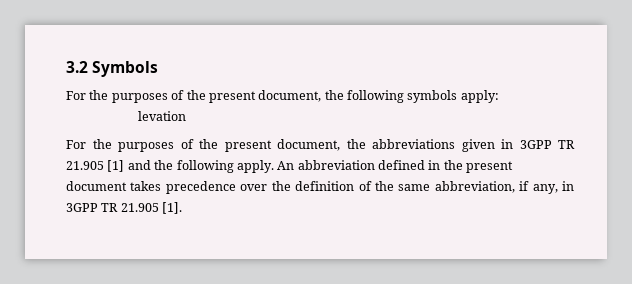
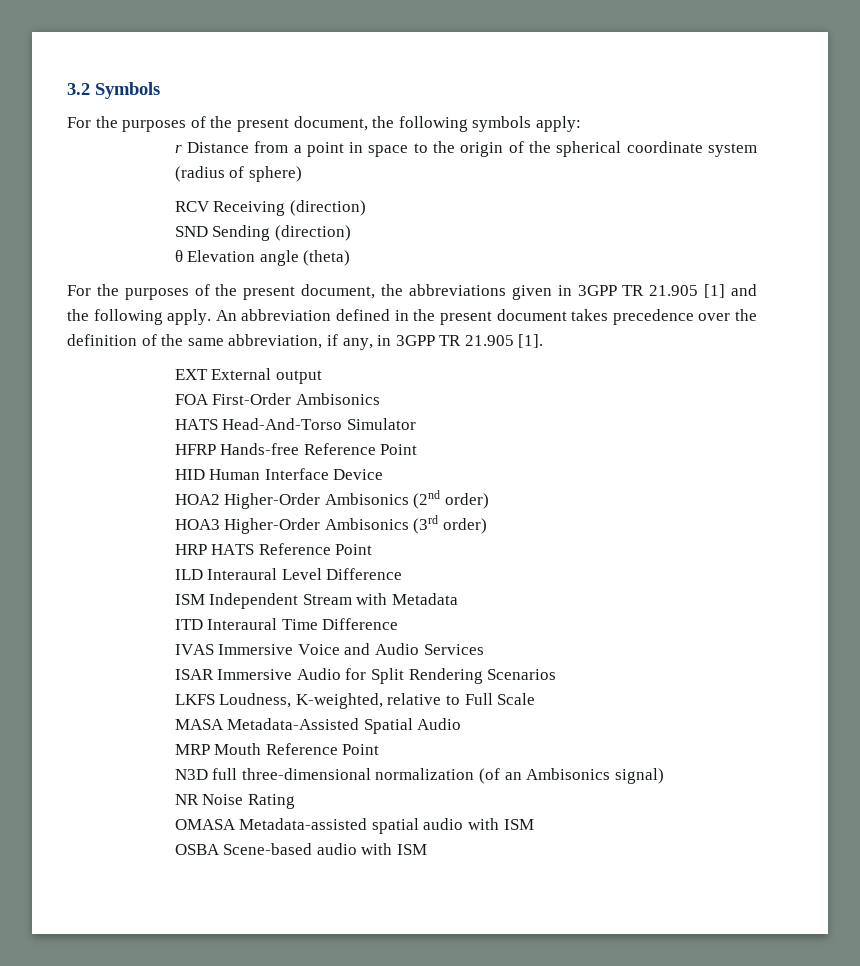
[137,111,186,121] levation -> [174,141,757,157] [174,166,302,182] [174,200,366,216] [174,225,351,241] [174,250,351,266] r Distance from a point in space to the origin of the spherical coordinate system (radius of sphere) // RCV Receiving (direction) // SND Sending (direction) // θ Elevation angle (theta)
(183, 208) none -> [174,368,322,384] [174,393,380,405] [174,418,416,430] [174,443,418,455] [174,468,384,480] [174,490,489,509] [174,515,487,534] [174,543,373,555] [174,568,403,580] [174,593,458,609] [174,618,399,630] [174,643,484,655] [174,668,557,684] [174,693,536,709] [174,718,462,734] [174,743,380,755] [174,768,664,784] [174,794,295,809] [174,818,534,834] [174,843,427,855] // EXT External output // FOA First-Order Ambisonics // HATS Head-And-Torso Simulator // HFRP Hands-free Reference Point // HID Human Interface Device // HOA2 Higher-Order Ambisonics (2nd order) // HOA3 Higher-Order Ambisonics (3rd order) // HRP HATS Reference Point // ILD Interaural Level Difference // ISM Independent Stream with Metadata // ITD Interaural Time Difference // IVAS Immersive Voice and Audio Services // ISAR Immersive Audio for Split Rendering Scenarios // LKFS Loudness, K-weighted, relative to Full Scale // MASA Metadata-Assisted Spatial Audio // MRP Mouth Reference Point // N3D full three-dimensional normalization (of an Ambisonics signal) // NR Noise Rating // OMASA Metadata-assisted spatial audio with ISM // OSBA Scene-based audio with ISM

